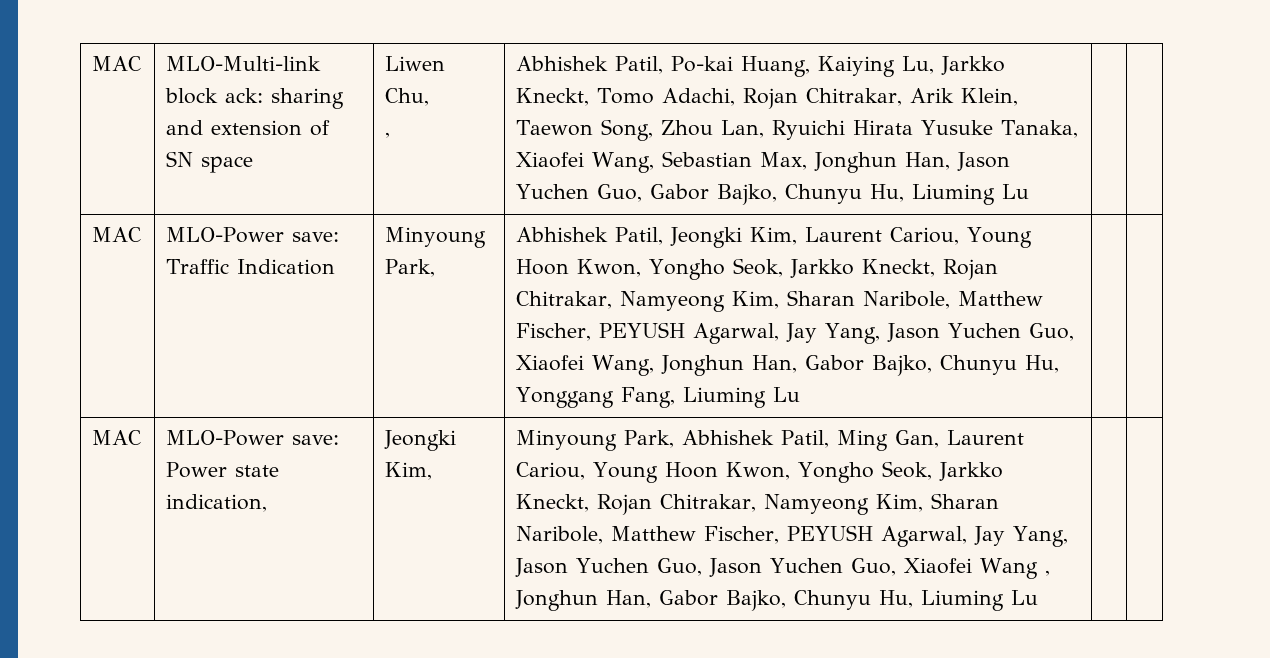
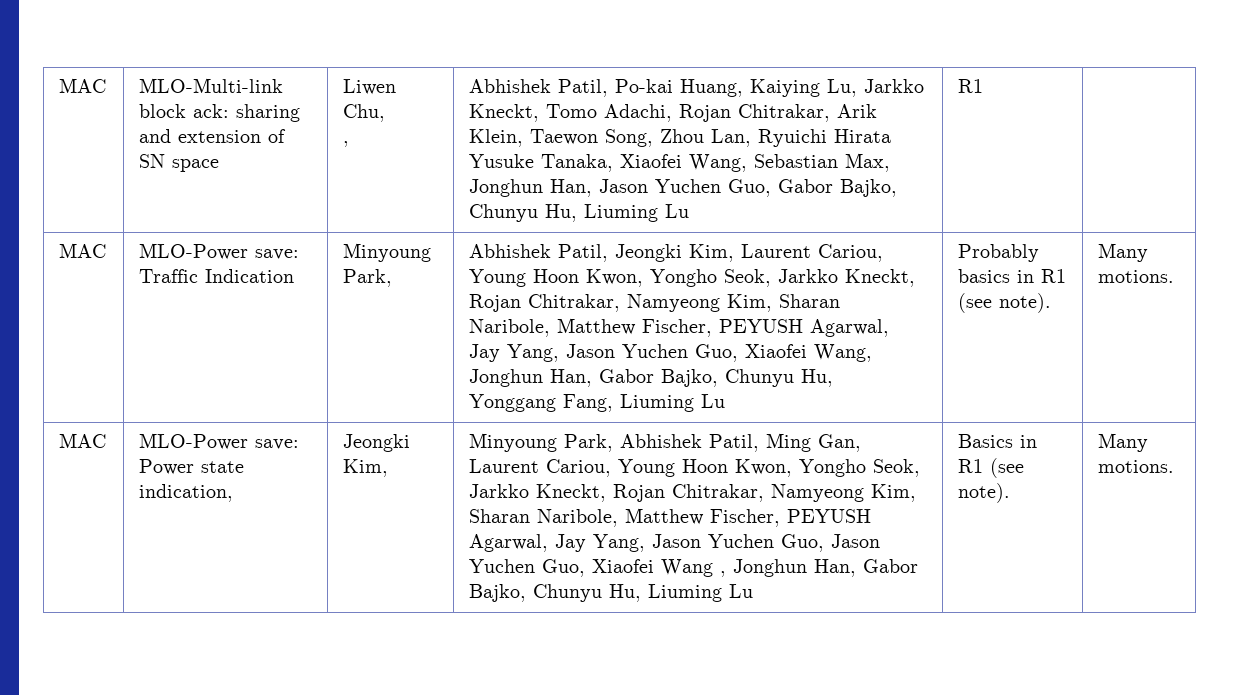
(1030, 191) none -> [958,79,984,93] R1
(801, 394) | -> [958,244,1040,262] [958,269,1067,283] [958,293,1052,313] [1098,243,1149,262] [1098,270,1175,283] Probably basics in R1 (see note). | Many motions.
(1039, 597) | -> [958,434,1038,448] [958,458,1025,478] [958,483,1011,503] [1098,433,1149,452] [1098,460,1175,473] Basics in R1 (see note). | Many motions.

